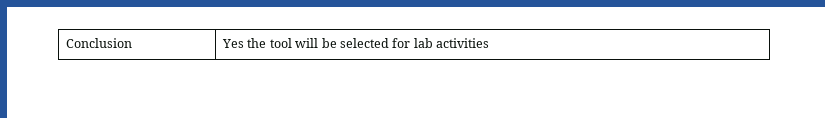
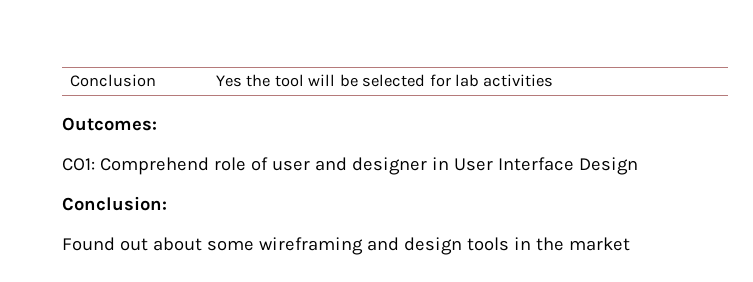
(490, 43) none -> [62,117,157,131] [62,157,638,175] [62,196,167,211] [62,237,630,255] // Outcomes: // CO1: Comprehend role of user and designer in User Interface Design // Conclusion: // Found out about some wireframing and design tools in the market

